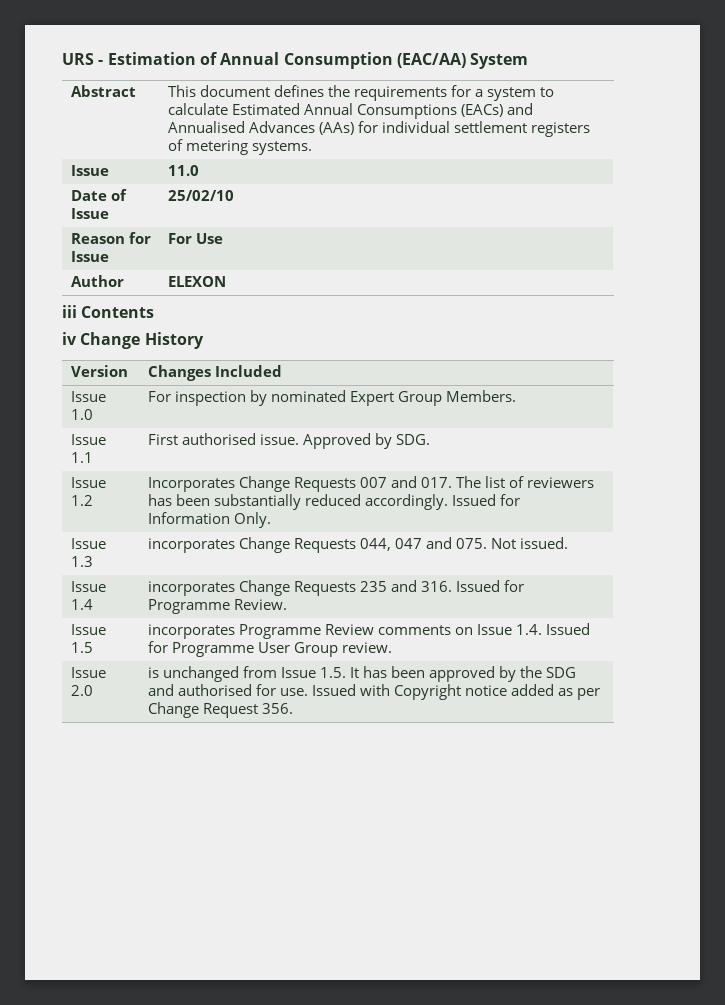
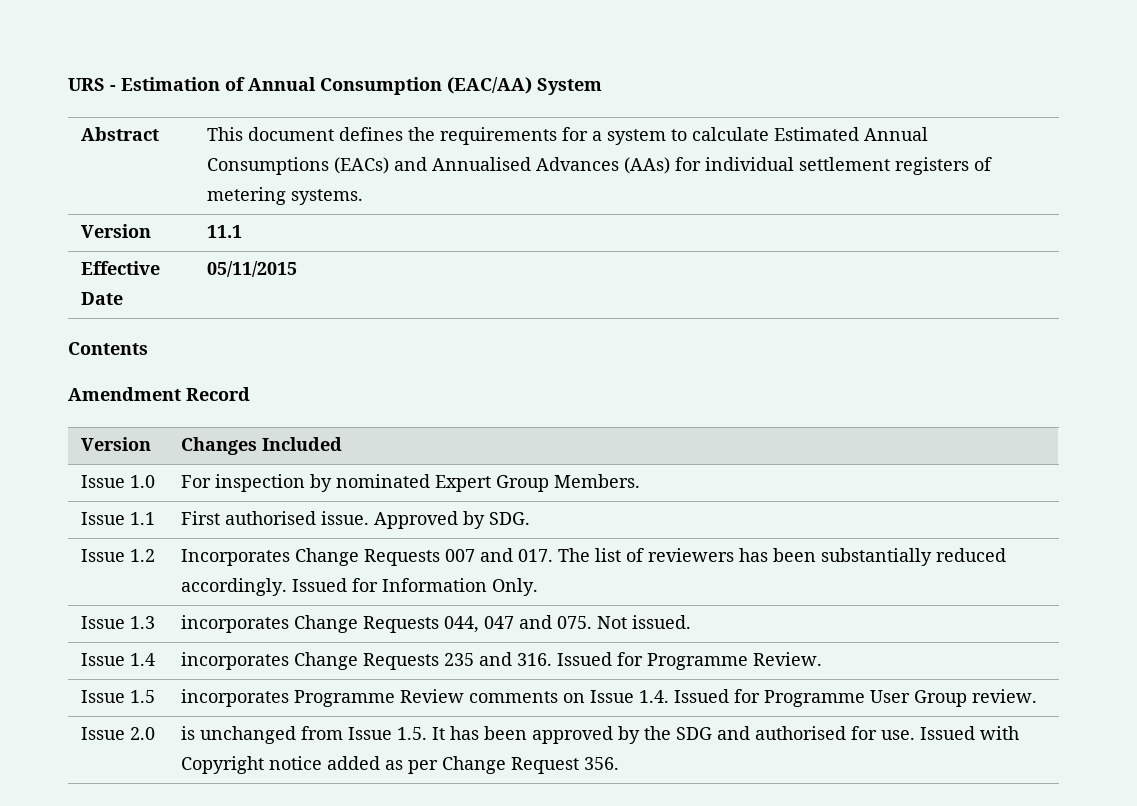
[70,165,109,176] [167,165,199,176] [70,189,127,201] [70,208,109,219] [167,190,234,201] [70,232,151,244] [70,251,109,262] [167,233,223,244] [70,275,124,287] [167,276,226,287] [62,305,155,318] [62,332,204,349] Issue | 11.0 // Date of Issue | 25/02/10 // Reason for Issue | For Use // Author | ELEXON // iii Contents // iv Change History -> [80,224,151,238] [206,225,242,238] [80,261,160,275] [80,292,123,305] [206,261,297,277] [68,342,148,355] [68,387,250,401] Version | 11.1 // Effective Date | 05/11/2015 // Contents // Amendment Record

